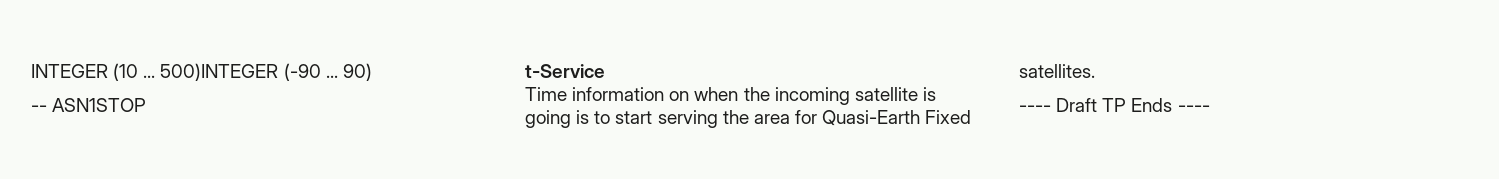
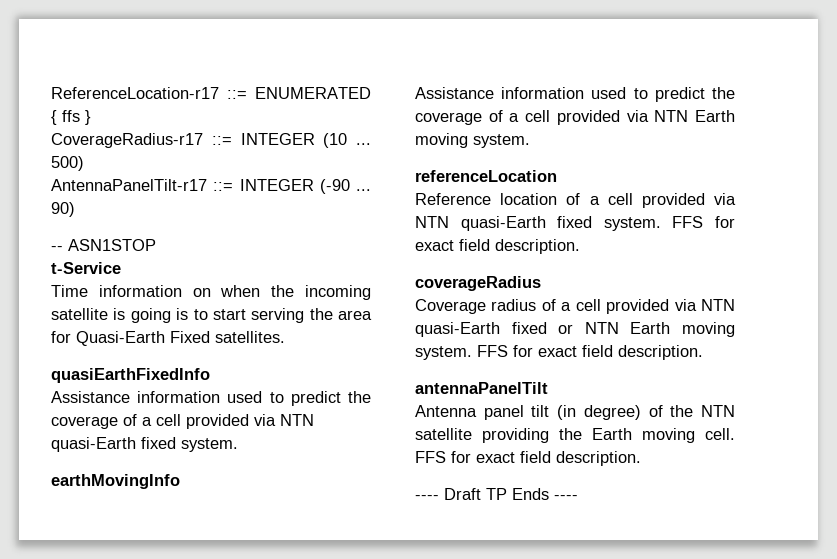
[31,63,279,81] INTEGER (10 ... 500)INTEGER -> [51,87,371,99] [51,110,91,125] [51,133,371,148] [51,156,84,171] [51,179,314,191] ReferenceLocation-r17 ::= ENUMERATED { ffs } // CoverageRadius-r17 ::= INTEGER (10 ... 500) // AntennaPanelTilt-r17 ::= INTEGER
(1095, 71) none -> [51,368,210,383] [51,391,371,406] [51,414,314,429] [51,437,238,452] [51,474,180,489] [415,87,735,102] [415,110,735,125] [415,133,530,148] [415,170,557,182] [415,193,736,208] [415,216,735,231] [415,239,580,254] [415,276,541,291] [415,299,735,314] [415,322,735,337] [415,345,703,360] [415,382,548,394] [415,405,735,420] [415,428,735,443] [415,451,641,466] // quasiEarthFixedInfo // Assistance information used to predict the coverage of a cell provided via NTN quasi-Earth fixed system. // earthMovingInfo // Assistance information used to predict the coverage of a cell provided via NTN Earth moving system. // referenceLocation // Reference location of a cell provided via NTN quasi-Earth fixed system. FFS for exact field description. // coverageRadius // Coverage radius of a cell provided via NTN quasi-Earth fixed or NTN Earth moving system. FFS for exact field description. // antennaPanelTilt // Antenna panel tilt (in degree) of the NTN satellite providing the Earth moving cell. FFS for exact field description.

